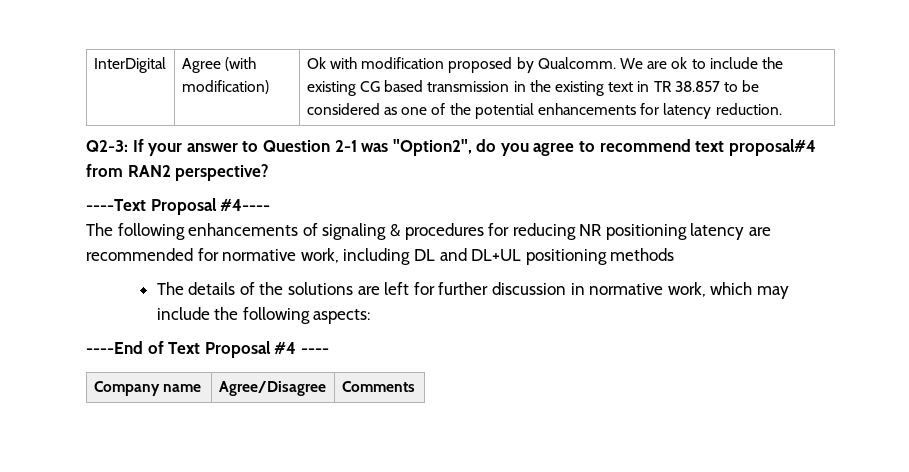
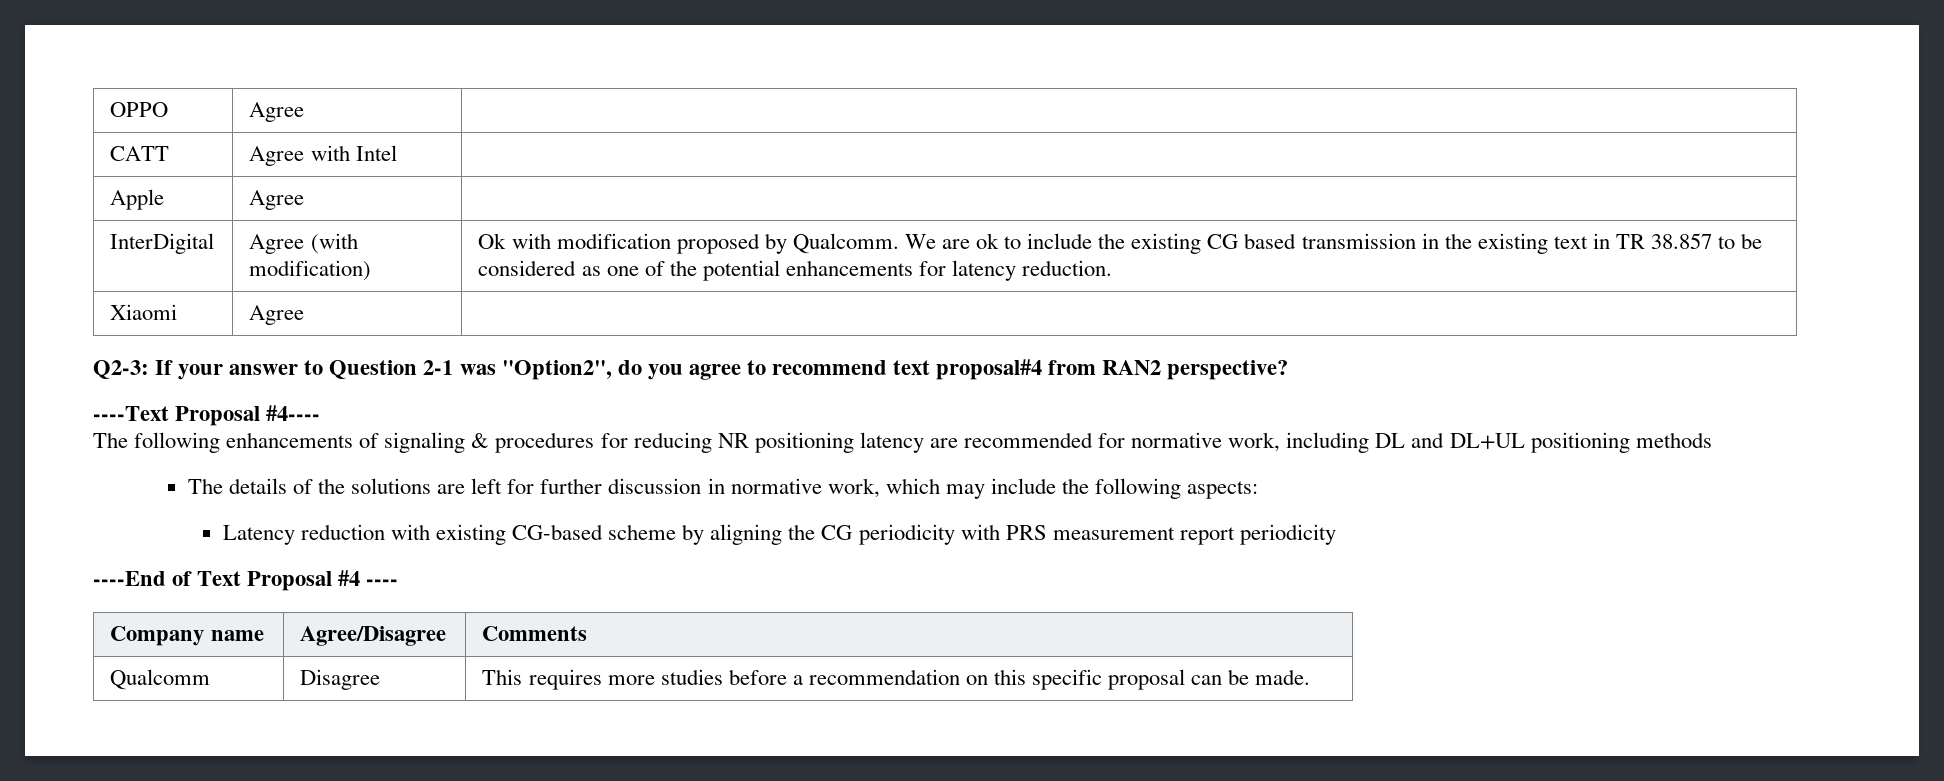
(93, 65) none -> [110,102,169,117] [249,102,305,122] [110,146,170,161] [249,145,397,166] [110,189,165,210] [249,190,305,210] OPPO | Agree | // CATT | Agree with Intel | // Apple | Agree | //
(782, 109) none -> [110,304,178,320] [249,305,305,325] // Xiaomi | Agree |
(371, 316) none -> [222,524,1336,545] // Latency reduction with existing CG-based scheme by aligning the CG periodicity with PRS measurement report periodicity
(415, 386) none -> [110,669,211,690] [300,669,381,690] [482,669,1311,690] // Qualcomm | Disagree | This requires more studies before a recommendation on this specific proposal can be made.

